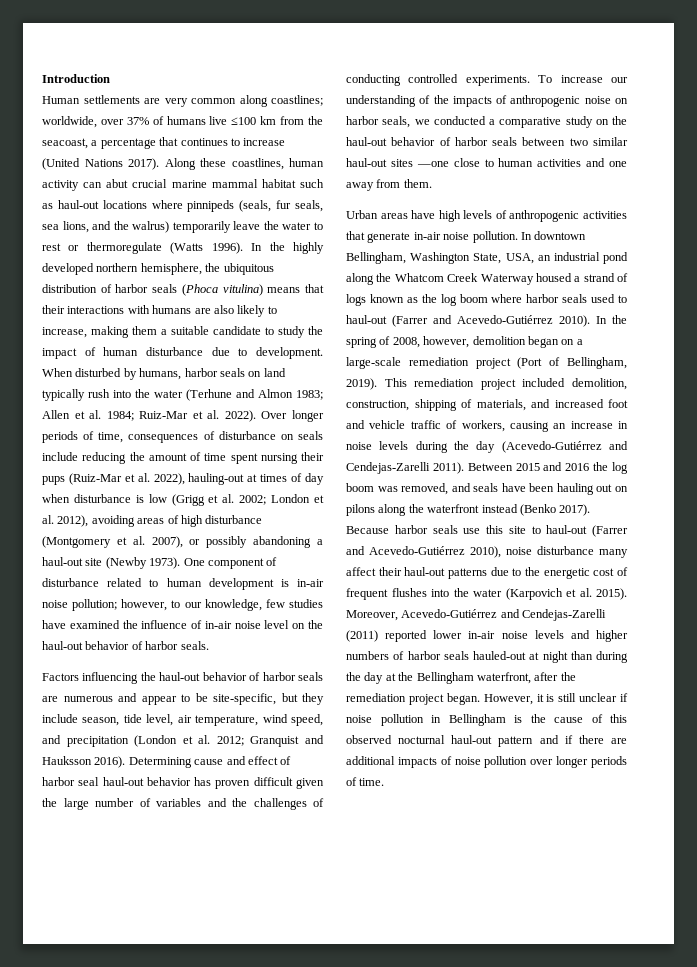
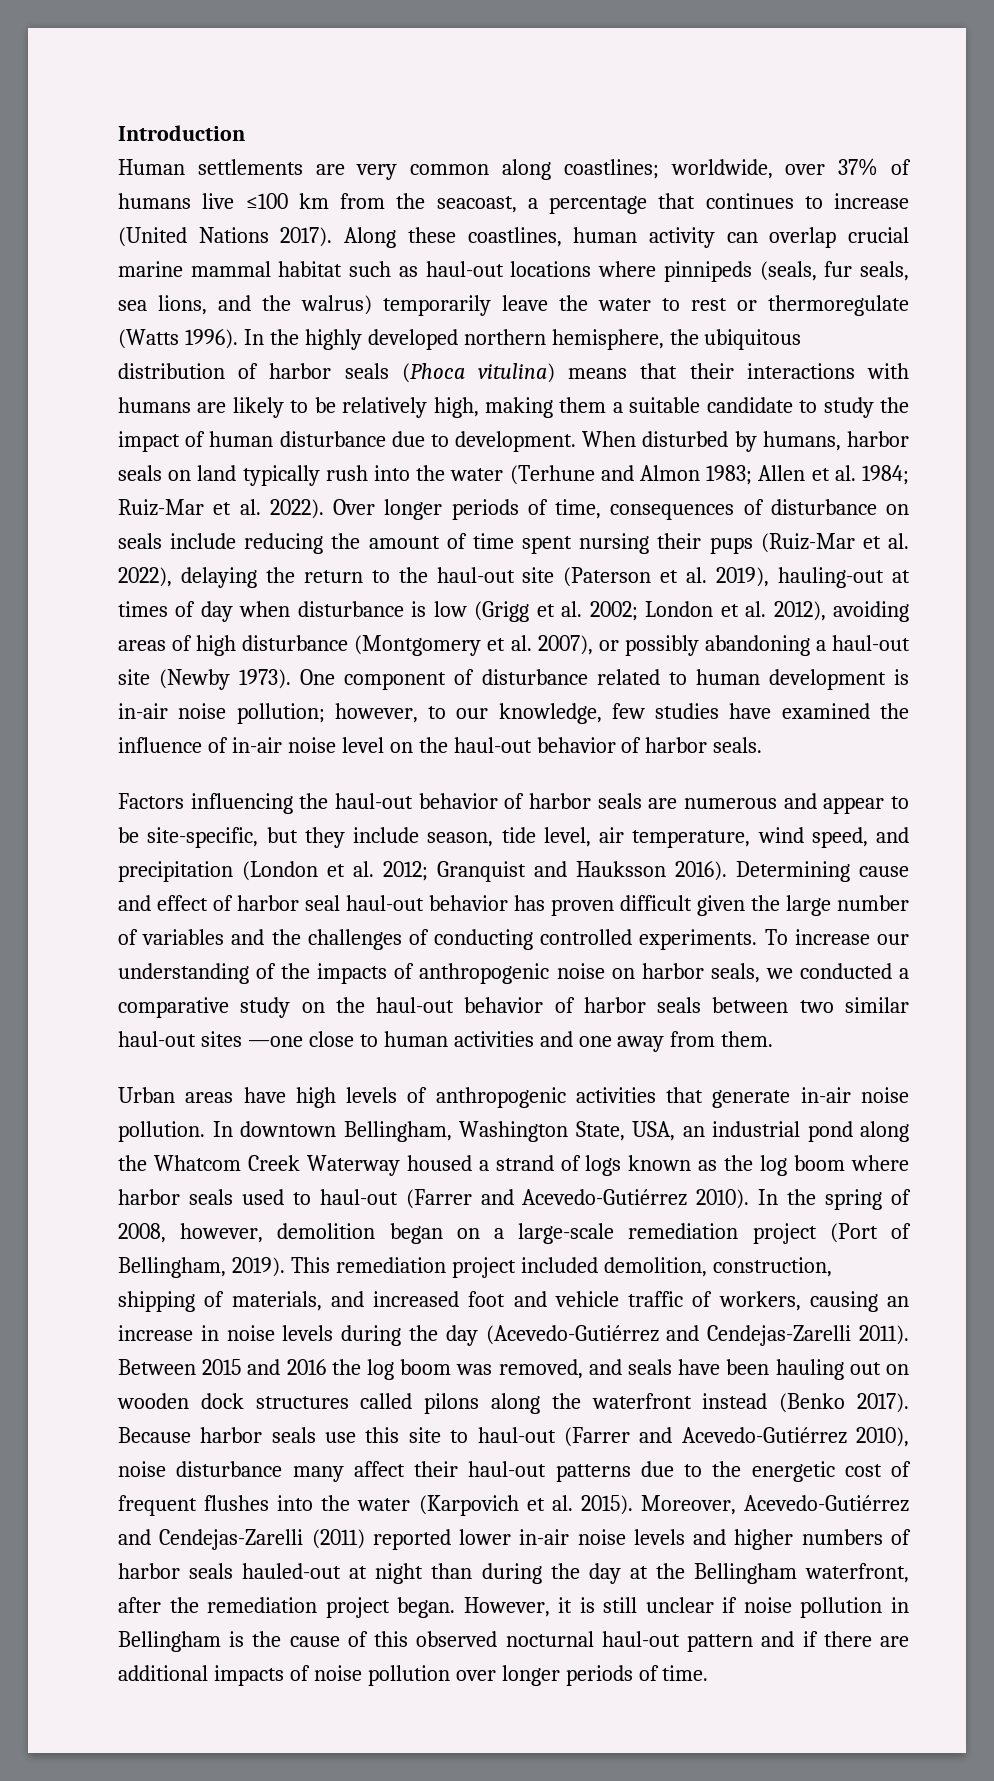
[106,179,129,188] abut -> [769,227,837,248] overlap
[213,305,234,314] also -> (227, 407) none
[42,327,87,338] increase, -> [314,397,479,418] be relatively high,
(185, 479) none -> [180,567,770,588] delaying the return to the haul-out site (Paterson et al. 2019),
(628, 489) none -> [117,1393,413,1409] wooden dock structures called

